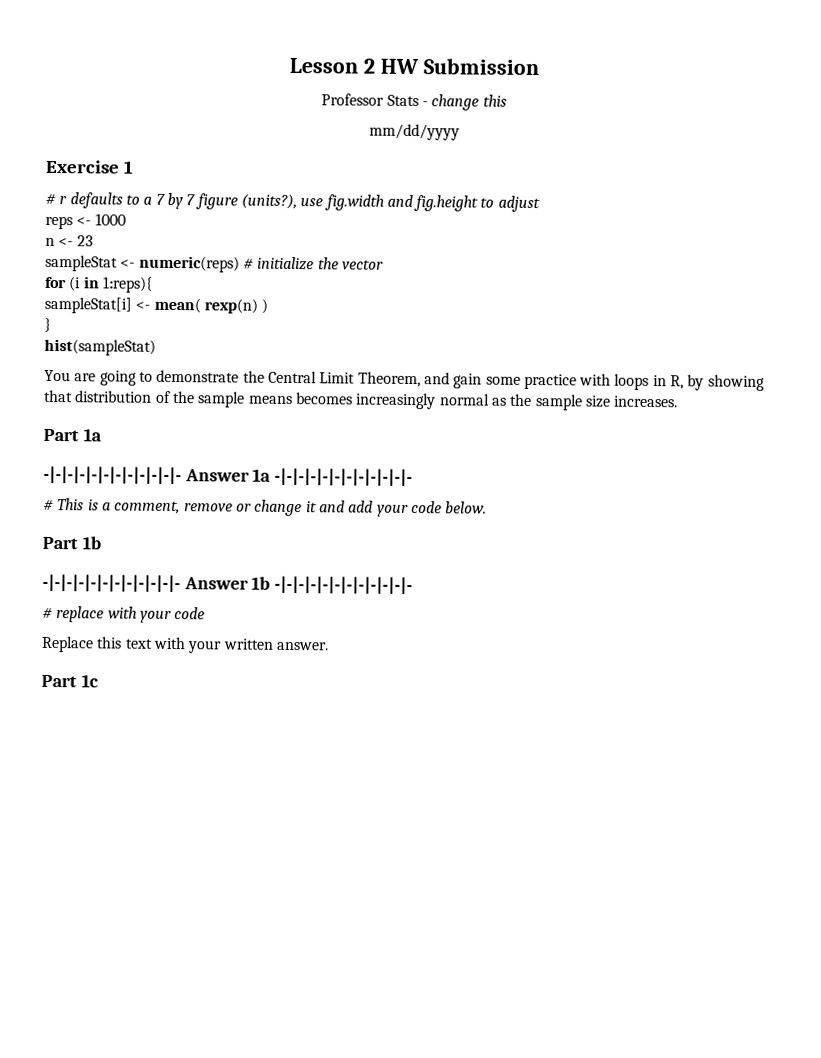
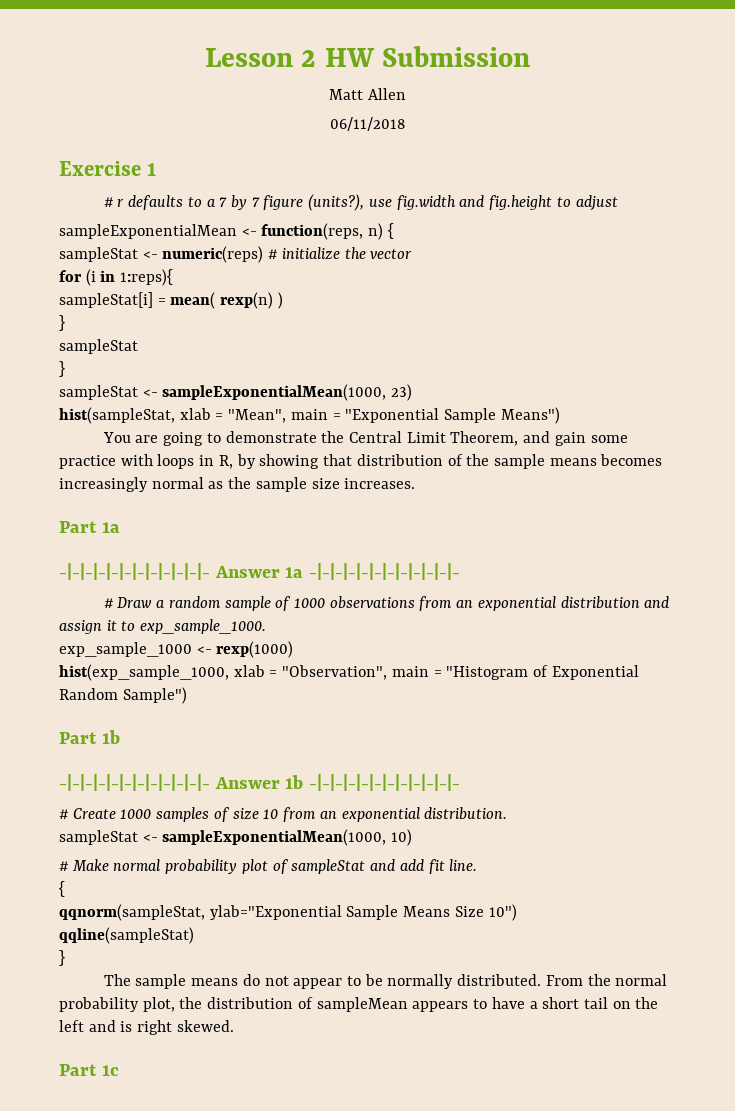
[321,93,507,111] [368,123,460,141] Professor Stats - change this // mm/dd/yyyy -> [329,88,406,100] [330,117,405,131] Matt Allen // 06/11/2018
[45,213,126,230] [45,235,93,247] reps <- 1000 // n <- 23 -> [59,223,394,240] sampleExponentialMean <- function(reps, n) {
[135,301,151,310] <- -> [157,298,166,305] =
[44,338,156,356] hist(sampleStat) -> [59,339,138,354] [59,361,65,377] [59,384,413,401] [59,407,560,424] sampleStat // } // sampleStat <- sampleExponentialMean(1000, 23) // hist(sampleStat, xlab = "Mean", main = "Exponential Sample Means")
[57,498,488,517] This is a comment, remove or change it and add your code below. -> [117,596,671,611] [59,619,267,634] [59,641,294,658] [59,664,639,681] [59,687,187,704] Draw a random sample of 1000 observations from an exponential distribution and assign it to exp_sample_1000. // exp_sample_1000 <- rexp(1000) // hist(exp_sample_1000, xlab = "Observation", main = "Histogram of Exponential Random Sample")
[56,606,206,623] [41,635,329,654] replace with your code // Replace this text with your written answer. -> [72,807,508,822] [59,829,413,846] [59,859,478,874] [59,881,65,897] [59,904,517,921] [59,927,194,944] [59,950,65,966] [103,974,668,989] [59,997,659,1012] [59,1020,234,1035] Create 1000 samples of size 10 from an exponential distribution. // sampleStat <- sampleExponentialMean(1000, 10) // # Make normal probability plot of sampleStat and add fit line. // { // qqnorm(sampleStat, ylab="Exponential Sample Means Size 10") // qqline(sampleStat) // } // The sample means do not appear to be normally distributed. From the normal probability plot, the distribution of sampleMean appears to have a short tail on the left and is right skewed.

